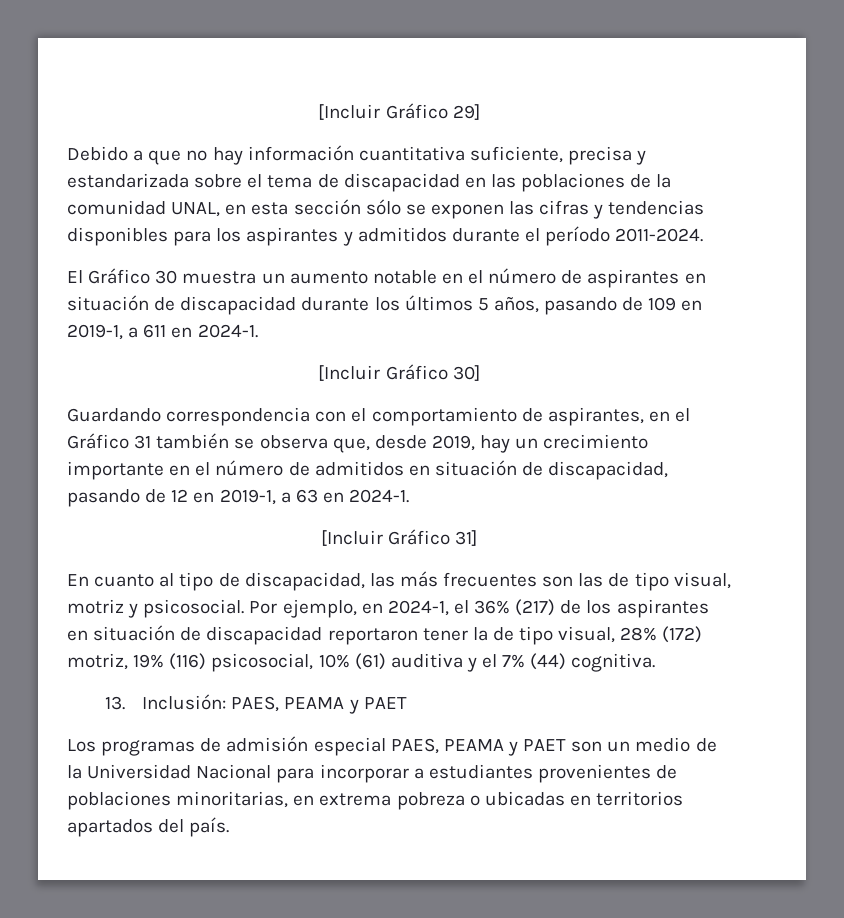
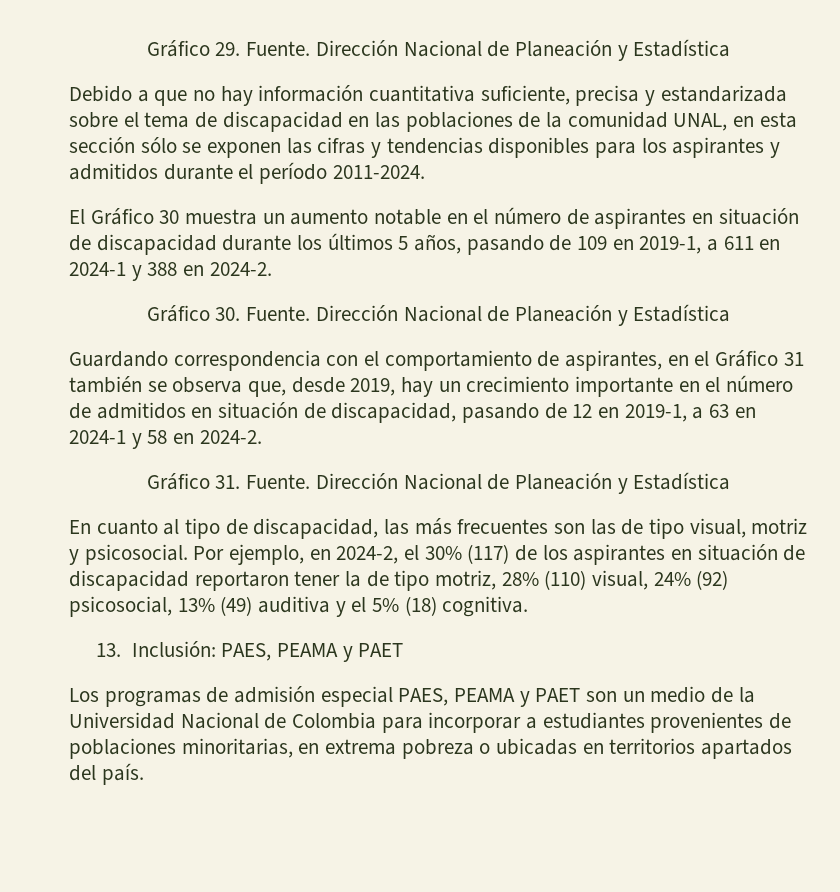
[318,103,480,120] [Incluir Gráfico 29] -> [146,39,731,61] Gráfico 29. Fuente. Dirección Nacional de Planeación y Estadística
[197,324,258,338] [318,364,480,381] 2024-1. // [Incluir Gráfico 30] -> [69,262,272,281] [146,304,731,326] 2024-1 y 388 en 2024-2. // Gráfico 30. Fuente. Dirección Nacional de Planeación y Estadística
[349,489,410,503] [320,529,478,546] 2024-1. // [Incluir Gráfico 31] -> [69,430,262,449] [146,472,731,494] 2024-1 y 58 en 2024-2. // Gráfico 31. Fuente. Dirección Nacional de Planeación y Estadística
[387,599,556,616] 2024-1, el 36% (217) -> [336,544,510,564] 2024-2, el 30% (117)
[558,626,703,643] [67,653,386,672] visual, 28% (172) motriz, 19% (116) psicosocial, 10% (61) -> [435,570,729,590] [69,596,253,617] motriz, 28% (110) visual, 24% (92) psicosocial, 13% (49)
[502,653,567,670] 7% (44) -> [372,596,437,616] 5% (18)
(272, 771) none -> [264,712,377,729] de Colombia

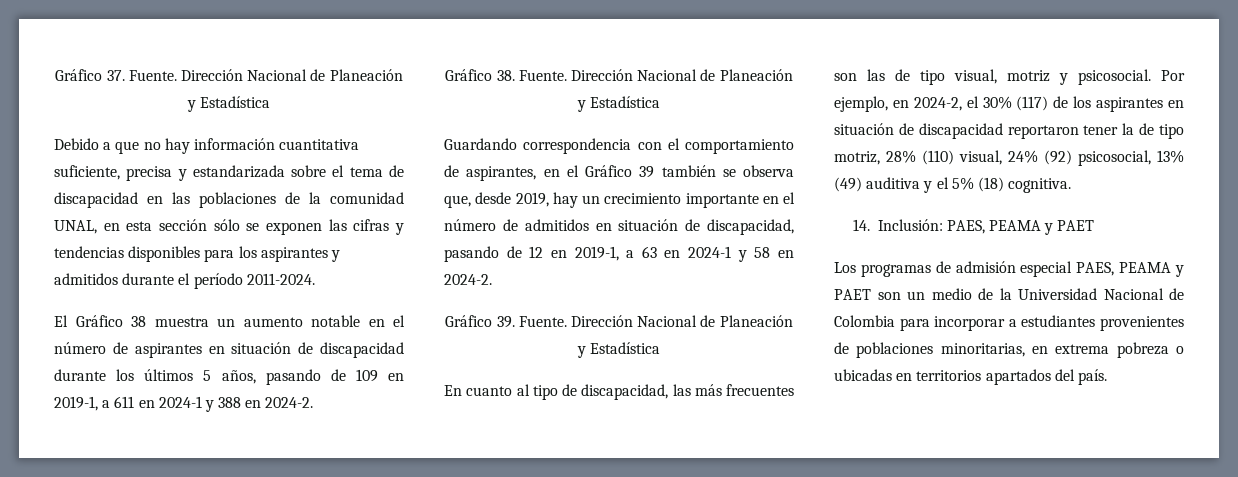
[146,40,241,57] Gráfico 29. -> [55,69,125,81] Gráfico 37.
[159,210,180,224] 30 -> [131,316,146,327] 38
[215,307,241,321] 30. -> [496,70,515,81] 38.
[783,352,804,366] 31 -> [639,166,655,178] 39
[215,475,241,489] 31. -> [496,316,515,328] 39.
[96,643,122,657] 13. -> [852,219,870,231] 14.

